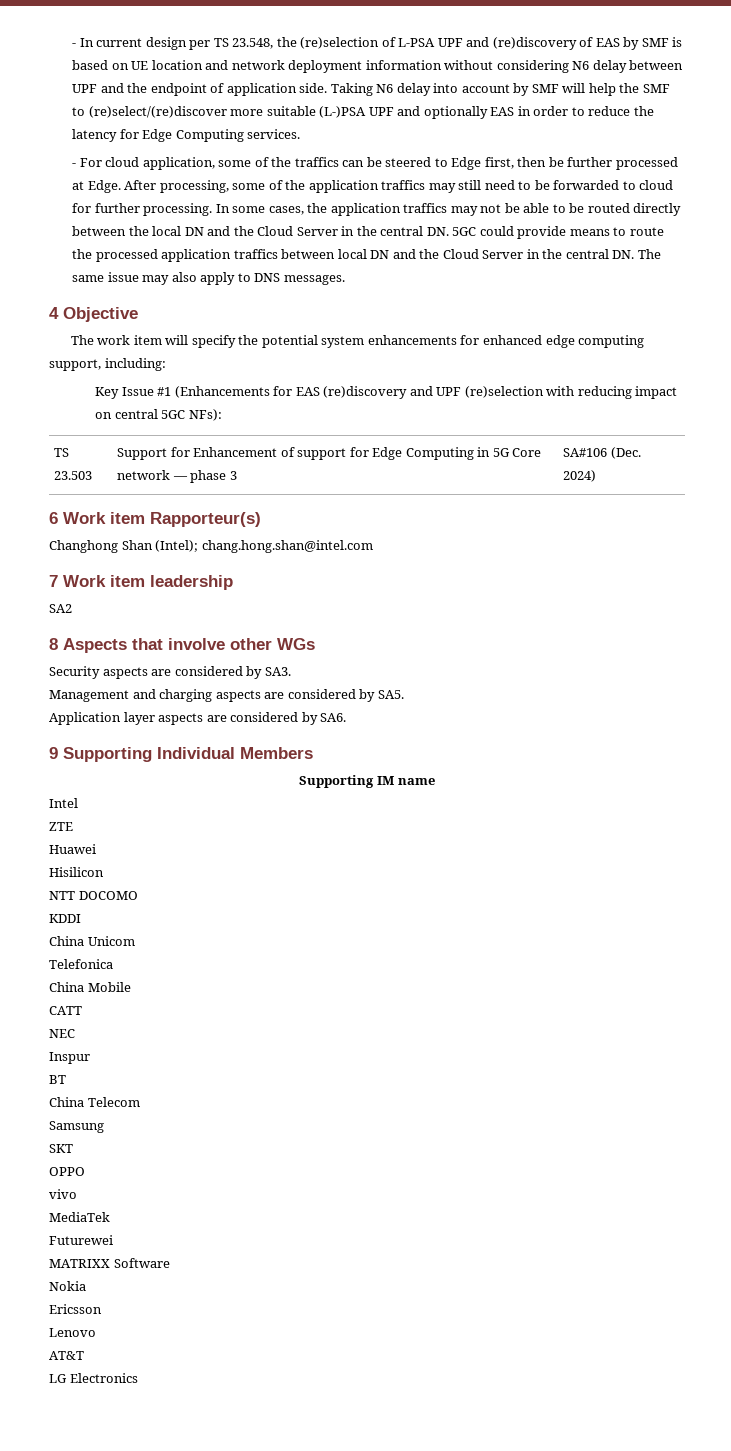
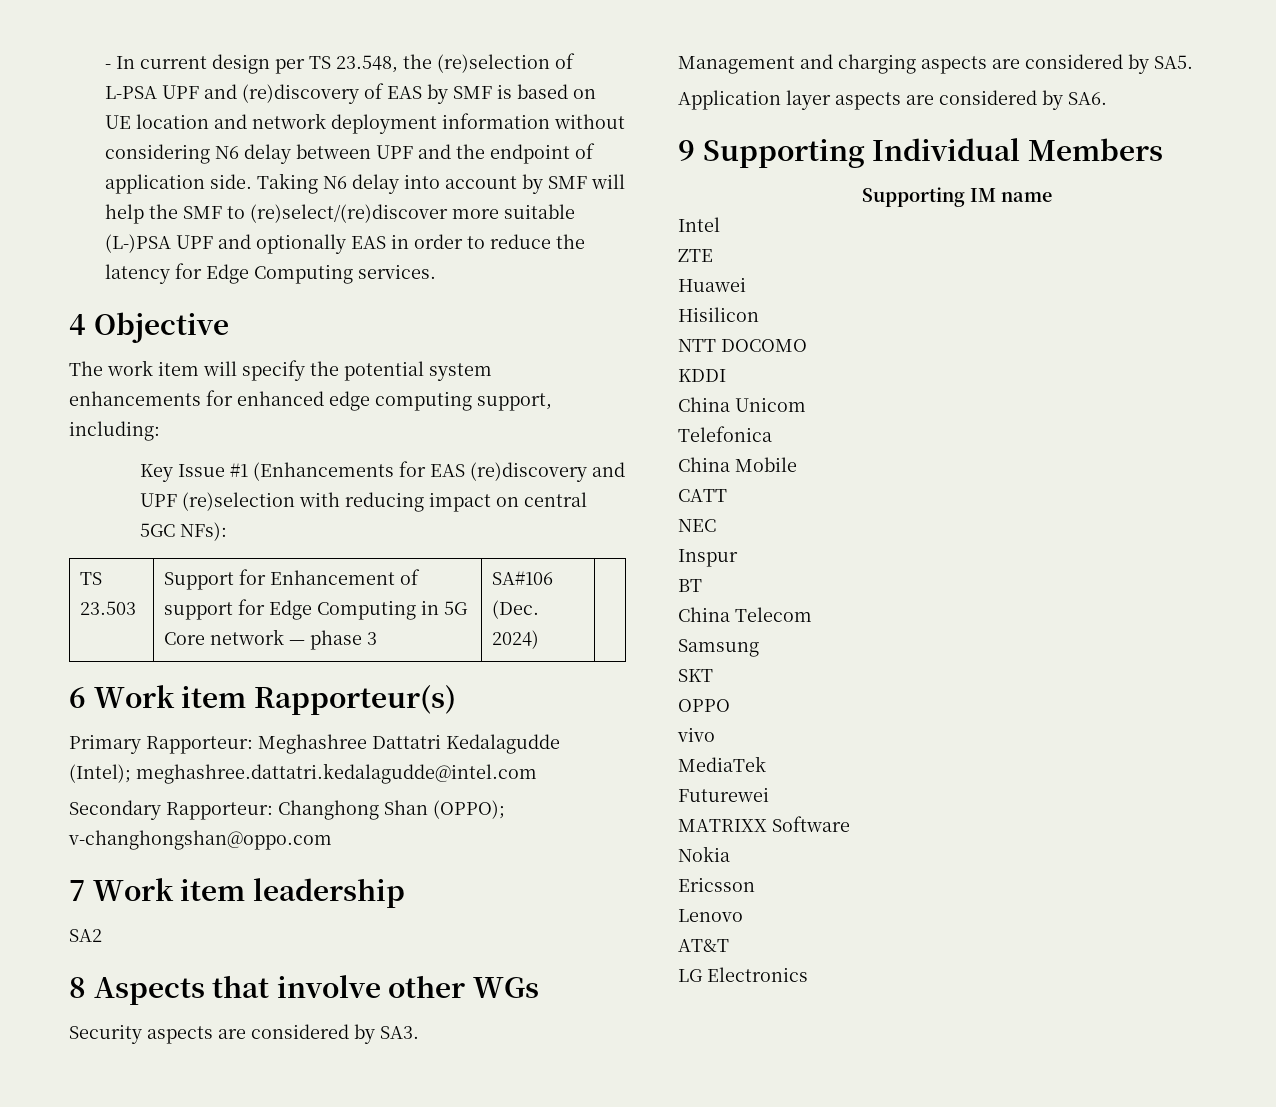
[72,157,678,170] [72,180,674,193] [72,203,682,216] [72,226,664,239] [72,249,661,262] [72,272,345,285] // - For cloud application, some of the traffics can be steered to Edge first, then be further processed at Edge. After processing, some of the application traffics may still need to be forwarded to cloud for further processing. In some cases, the application traffics may not be able to be routed directly between the local DN and the Cloud Server in the central DN. 5GC could provide means to route the processed application traffics between local DN and the Cloud Server in the central DN. The same issue may also apply to DNS messages. -> (436, 271) none
[49,540,373,553] Changhong Shan (Intel); chang.hong.shan@intel.com -> [69,734,560,754] [69,763,537,784] [69,800,505,820] [68,830,332,850] Primary Rapporteur: Meghashree Dattatri Kedalagudde (Intel); meghashree.dattatri.kedalagudde@intel.com // Secondary Rapporteur: Changhong Shan (OPPO); v-changhongshan@oppo.com

